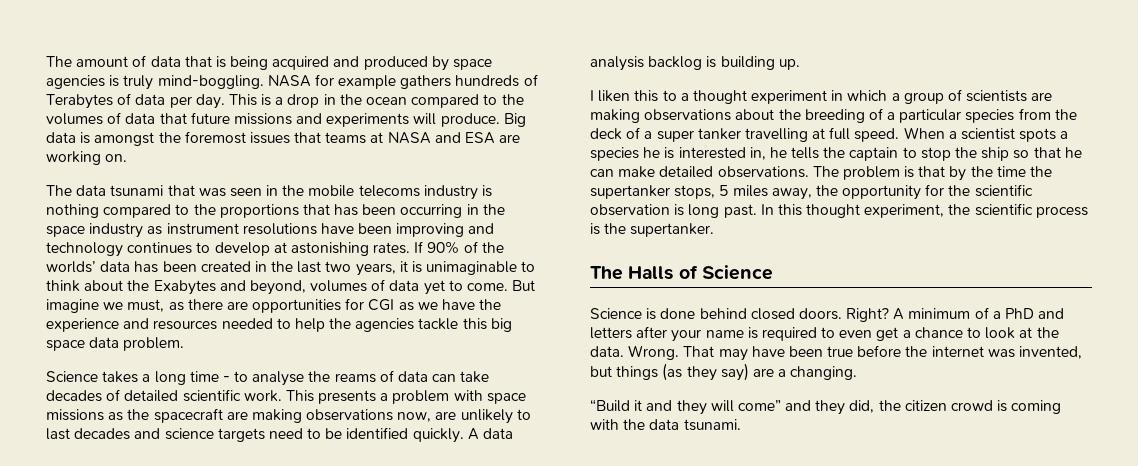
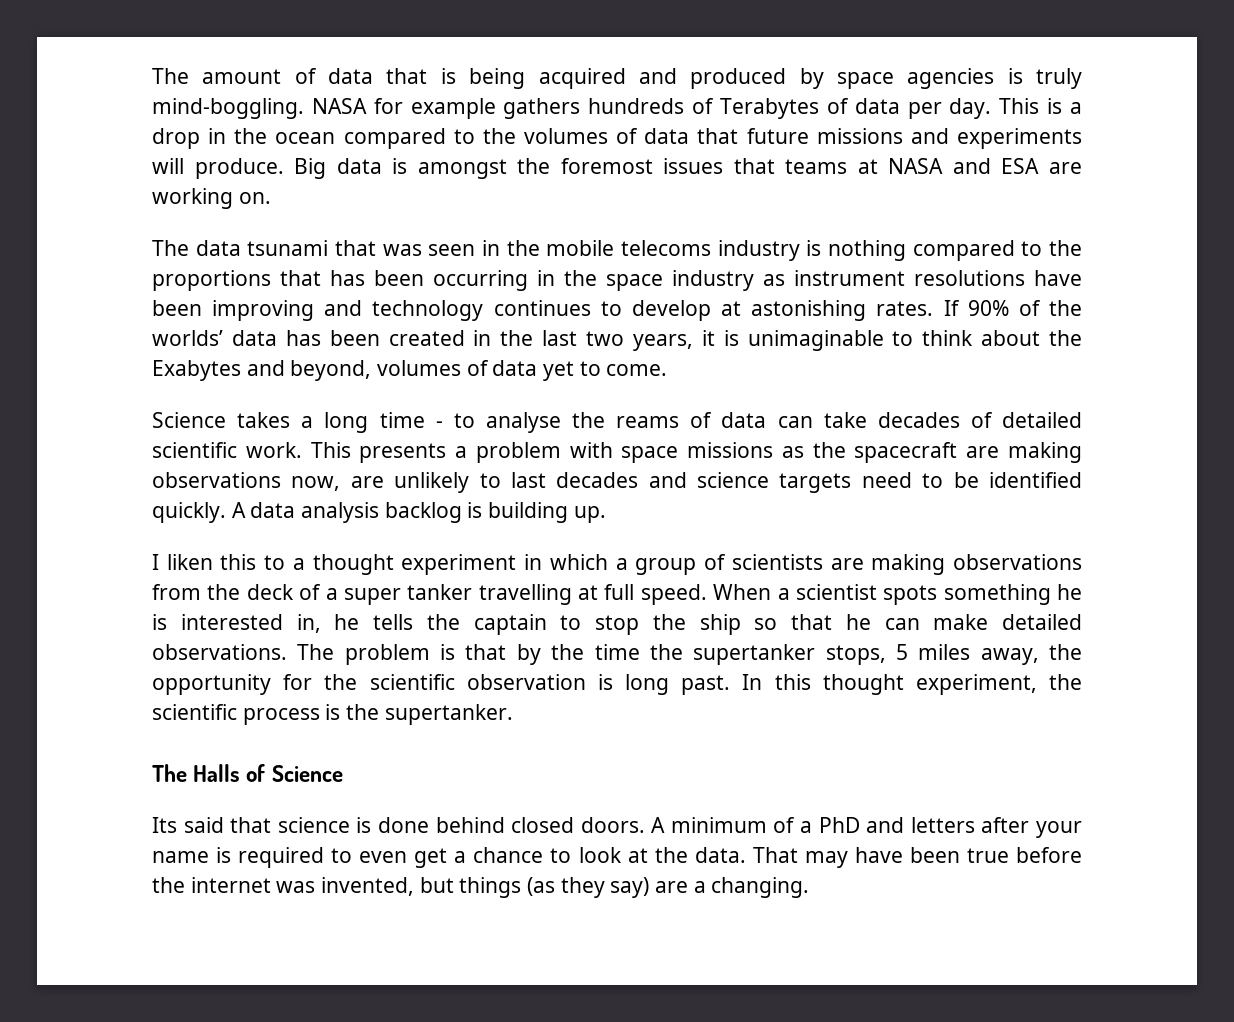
[512,280,536,291] [46,298,502,313] [46,318,512,332] [46,337,185,351] But imagine we must, as there are opportunities for CGI as we have the experience and resources needed to help the agencies tackle this big space data problem. -> (668, 370) none
[735,108,1015,123] about the breeding of a particular species -> (1083, 562) none
[1060,131,1069,139] [590,147,639,161] a species -> [943,584,1051,605] something
[590,308,642,319] Science -> [152,817,350,833] Its said that science
[846,308,890,322] Right? -> (645, 825) none
[628,345,680,360] Wrong. -> (746, 855) none
[590,399,1062,415] [590,419,741,431] // “Build it and they will come” and they did, the citizen crowd is coming with the data tsunami. -> (810, 887) none

